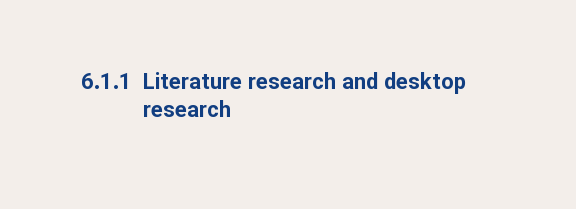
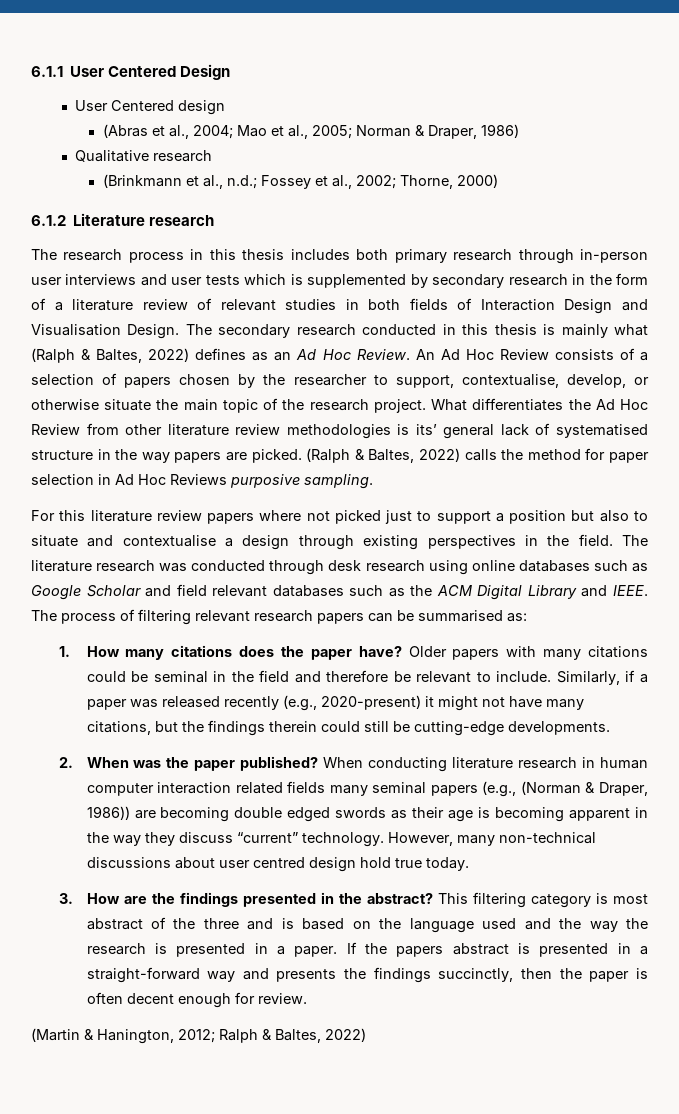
[142,72,466,94] [142,100,231,117] Literature research and desktop research -> [70,64,231,80] [74,100,225,115] [102,124,519,139] [74,150,212,162] [102,174,498,189] [31,213,215,226] [31,249,648,264] [31,273,648,288] [31,298,649,314] [31,324,648,339] [31,348,648,363] [31,373,649,388] [31,398,649,413] [31,423,648,439] [31,448,650,463] [31,474,373,489] [31,510,648,524] [31,534,649,550] [31,560,648,575] [31,584,649,600] [31,609,527,625] [58,645,648,660] [86,670,648,685] [86,695,584,711] [86,720,610,736] [58,756,648,772] [86,781,648,797] [86,806,648,822] [86,832,596,847] [86,857,469,872] [58,892,648,908] [86,917,649,933] [86,942,648,957] [86,967,648,983] [86,992,307,1008] [31,1028,366,1044] User Centered Design // User Centered design // (Abras et al., 2004; Mao et al., 2005; Norman & Draper, 1986) // Qualitative research // (Brinkmann et al., n.d.; Fossey et al., 2002; Thorne, 2000) // 6.1.2 Literature research // The research process in this thesis includes both primary research through in-person user interviews and user tests which is supplemented by secondary research in the form of a literature review of relevant studies in both fields of Interaction Design and Visualisation Design. The secondary research conducted in this thesis is mainly what (Ralph & Baltes, 2022) defines as an Ad Hoc Review. An Ad Hoc Review consists of a selection of papers chosen by the researcher to support, contextualise, develop, or otherwise situate the main topic of the research project. What differentiates the Ad Hoc Review from other literature review methodologies is its’ general lack of systematised structure in the way papers are picked. (Ralph & Baltes, 2022) calls the method for paper selection in Ad Hoc Reviews purposive sampling. // For this literature review papers where not picked just to support a position but also to situate and contextualise a design through existing perspectives in the field. The literature research was conducted through desk research using online databases such as Google Scholar and field relevant databases such as the ACM Digital Library and IEEE. The process of filtering relevant research papers can be summarised as: // 1. How many citations does the paper have? Older papers with many citations could be seminal in the field and therefore be relevant to include. Similarly, if a paper was released recently (e.g., 2020-present) it might not have many citations, but the findings therein could still be cutting-edge developments. // 2. When was the paper published? When conducting literature research in human computer interaction related fields many seminal papers (e.g., (Norman & Draper, 1986)) are becoming double edged swords as their age is becoming apparent in the way they discuss “current” technology. However, many non-technical discussions about user centred design hold true today. // 3. How are the findings presented in the abstract? This filtering category is most abstract of the three and is based on the language used and the way the research is presented in a paper. If the papers abstract is presented in a straight-forward way and presents the findings succinctly, then the paper is often decent enough for review. // (Martin & Hanington, 2012; Ralph & Baltes, 2022)

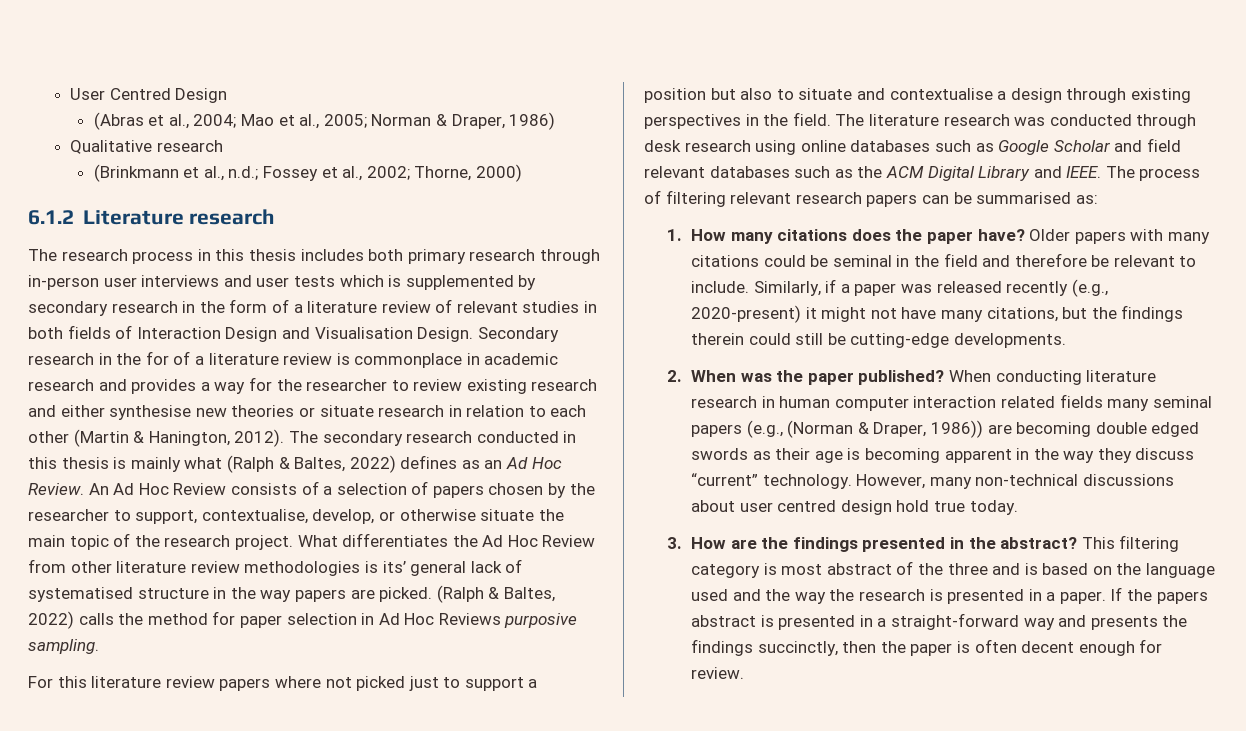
[31,64,231,80] [74,100,225,115] 6.1.1 User Centered Design // User Centered design -> [70,88,228,103] User Centred Design
(180, 331) none -> [477,327,559,342] [28,351,559,368] [28,377,598,394] [28,405,587,420] [28,429,285,447] Secondary research in the for of a literature review is commonplace in academic research and provides a way for the researcher to review existing research and either synthesise new theories or situate research in relation to each other (Martin & Hanington, 2012).
[31,1028,366,1044] // (Martin & Hanington, 2012; Ralph & Baltes, 2022) -> (744, 673) none

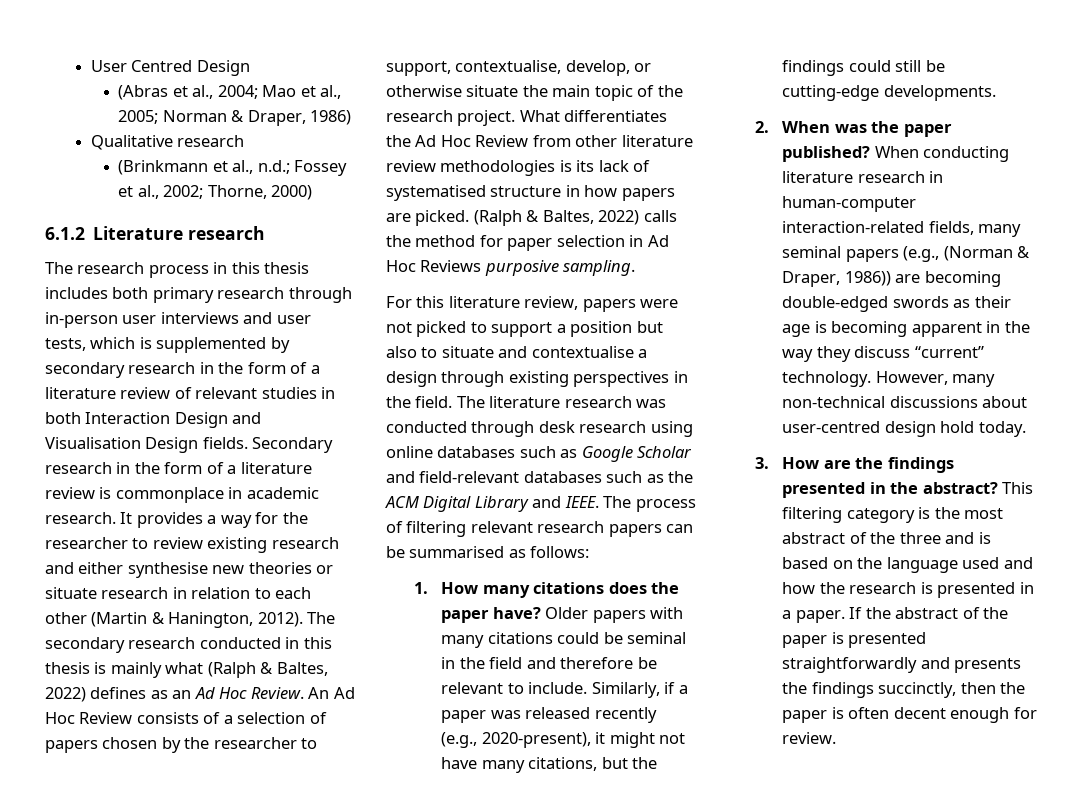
[293,276,335,287] tests -> [45,338,86,351] tests,
[67,325,133,339] fields of -> (81, 418) none
[417,327,474,342] Design. -> [145,437,248,453] Design fields.
[145,351,169,365] for -> [164,462,203,474] form
[28,379,127,391] research and -> [45,512,133,524] research. It
[382,561,467,576] its’ general -> [576,160,595,172] its
[230,587,292,602] the way -> [584,185,618,197] how
[165,676,321,691] review papers where -> [524,296,679,312] review, papers were
[408,676,439,691] just -> (467, 329) none
[1146,138,1181,152] [644,166,705,178] field relevant -> [419,471,520,483] field-relevant
[1075,195,1098,204] as: -> [508,546,590,558] as follows:
[690,305,801,323] 2020-present) -> [481,732,591,748] 2020-present),
[690,333,744,345] therein -> (845, 68) none
[779,394,1103,411] human computer interaction related fields -> [782,196,917,212] [782,221,974,235] human-computer interaction-related fields,
[1095,422,1200,437] double edged -> [782,296,889,312] double-edged
[739,500,837,512] user centred -> [782,421,881,433] user-centred
[933,501,965,512] true -> (975, 427) none
(777, 569) none -> [934,507,960,519] the
[765,589,826,604] the way -> [782,582,816,594] how
[1156,591,1208,604] [690,613,1055,630] papers abstract is presented in a straight-forward way -> [895,607,1009,619] [782,632,927,648] [782,657,918,673] abstract of the paper is presented straightforwardly

